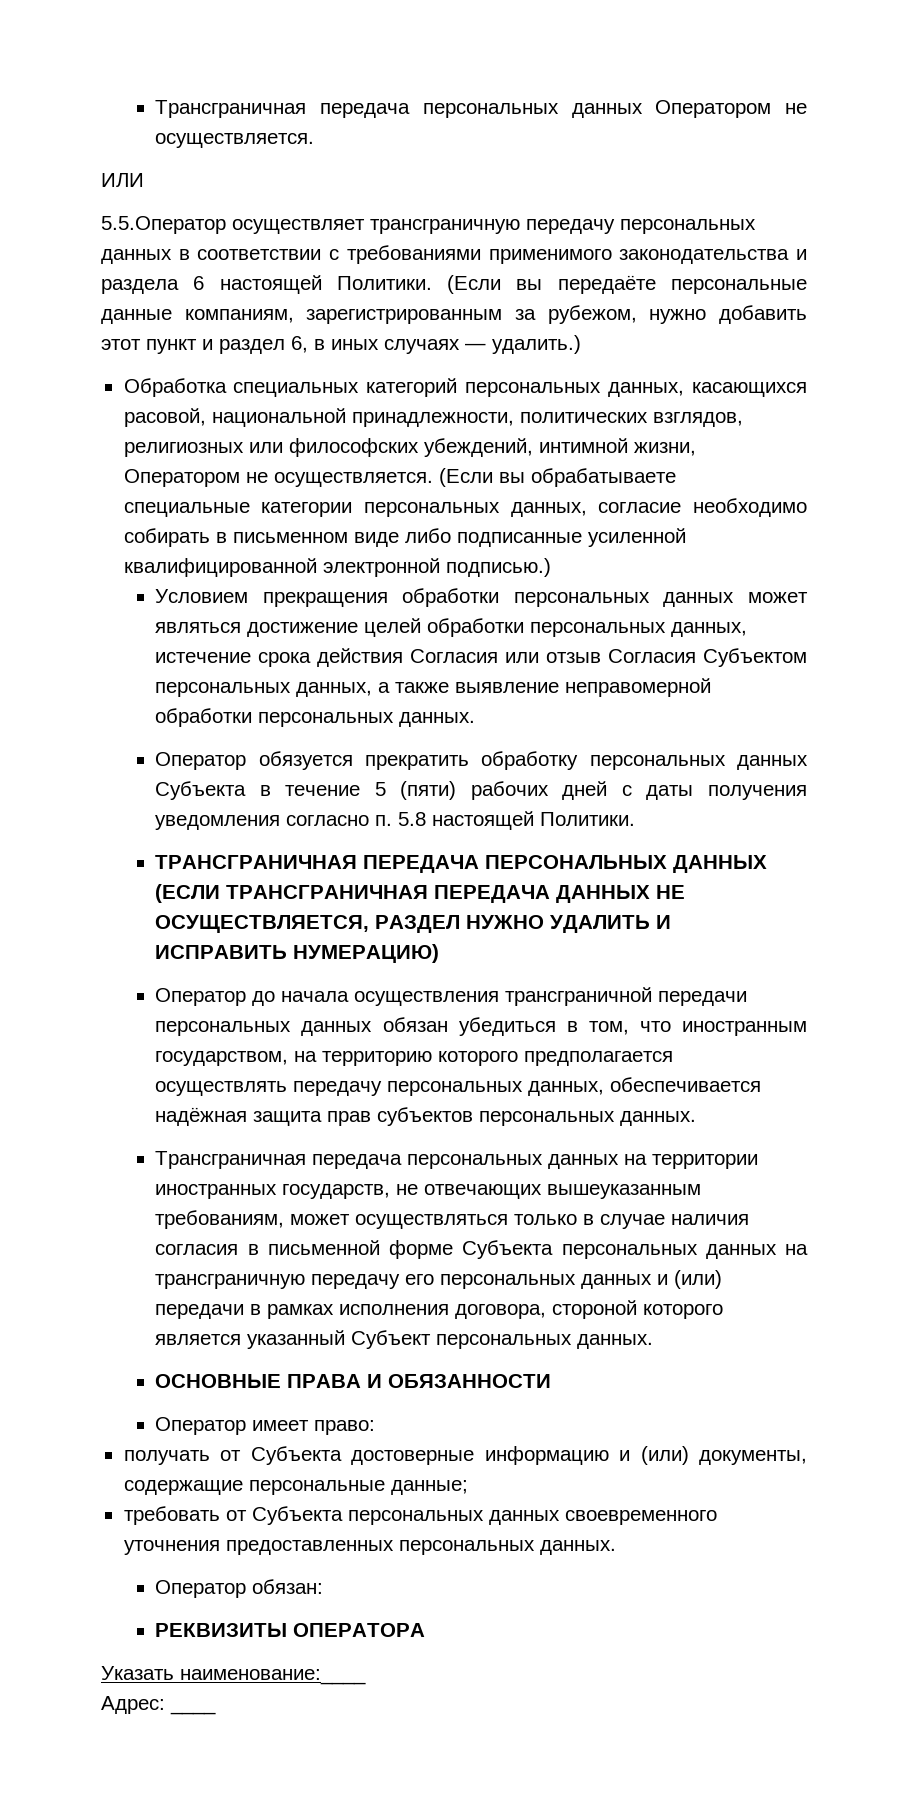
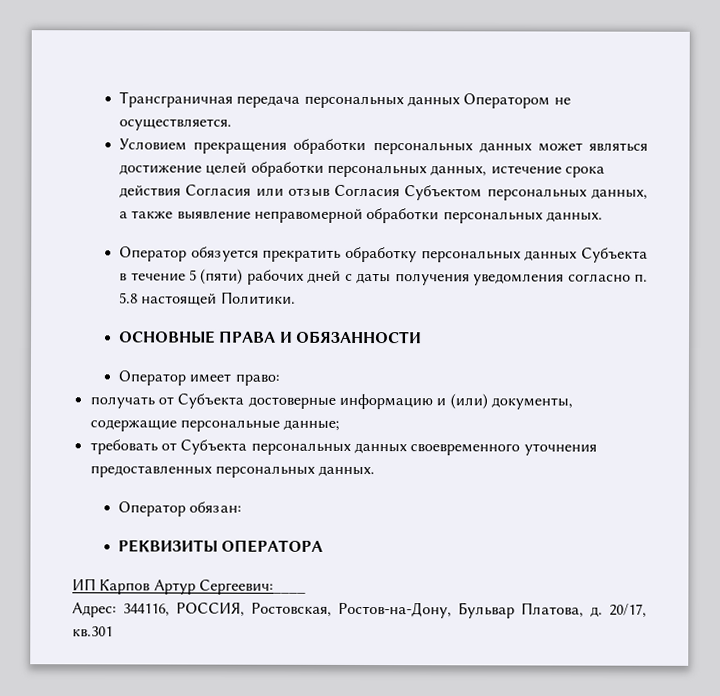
[101,173,144,187] [101,216,756,234] [101,245,807,264] [101,275,808,294] [101,305,807,324] [101,335,581,354] [123,378,807,397] [123,408,743,427] [123,438,696,457] [123,468,676,487] [123,498,807,517] [123,528,686,547] [123,558,551,577] // ИЛИ // 5.5.Оператор осуществляет трансграничную передачу персональных данных в соответствии с требованиями применимого законодательства и раздела 6 настоящей Политики. (Если вы передаёте персональные данные компаниям, зарегистрированным за рубежом, нужно добавить этот пункт и раздел 6, в иных случаях — удалить.) // Обработка специальных категорий персональных данных, касающихся расовой, национальной принадлежности, политических взглядов, религиозных или философских убеждений, интимной жизни, Оператором не осуществляется. (Если вы обрабатываете специальные категории персональных данных, согласие необходимо собирать в письменном виде либо подписанные усиленной квалифицированной электронной подписью.) -> (233, 124) none
[155,855,768,873] [155,884,686,903] [155,915,672,933] [155,944,440,963] [155,987,748,1006] [155,1017,807,1036] [155,1051,674,1066] [155,1077,762,1096] [155,1107,697,1126] [155,1151,759,1169] [155,1184,702,1199] [155,1210,750,1229] [155,1240,808,1259] [155,1270,723,1289] [155,1300,724,1319] [155,1330,654,1349] // ТРАНСГРАНИЧНАЯ ПЕРЕДАЧА ПЕРСОНАЛЬНЫХ ДАННЫХ (ЕСЛИ ТРАНСГРАНИЧНАЯ ПЕРЕДАЧА ДАННЫХ НЕ ОСУЩЕСТВЛЯЕТСЯ, РАЗДЕЛ НУЖНО УДАЛИТЬ И ИСПРАВИТЬ НУМЕРАЦИЮ) // Оператор до начала осуществления трансграничной передачи персональных данных обязан убедиться в том, что иностранным государством, на территорию которого предполагается осуществлять передачу персональных данных, обеспечивается надёжная защита прав субъектов персональных данных. // Трансграничная передача персональных данных на территории иностранных государств, не отвечающих вышеуказанным требованиям, может осуществляться только в случае наличия согласия в письменной форме Субъекта персональных данных на трансграничную передачу его персональных данных и (или) передачи в рамках исполнения договора, стороной которого является указанный Субъект персональных данных. -> (296, 297) none
[101,1666,366,1685] [101,1696,216,1715] Указать наименование:____ // Адрес: ____ -> [72,578,306,595] [72,601,647,619] [72,626,113,638] ИП Карпов Артур Сергеевич:____ // Адрес: 344116, РОССИЯ, Ростовская, Ростов-на-Дону, Бульвар Платова, д. 20/17, кв.301

